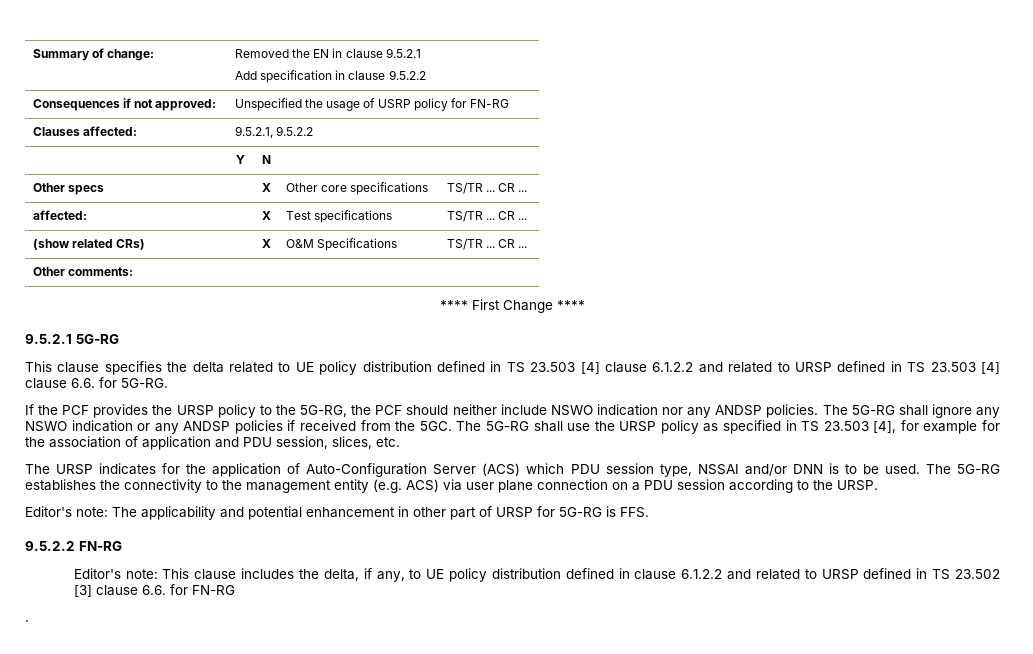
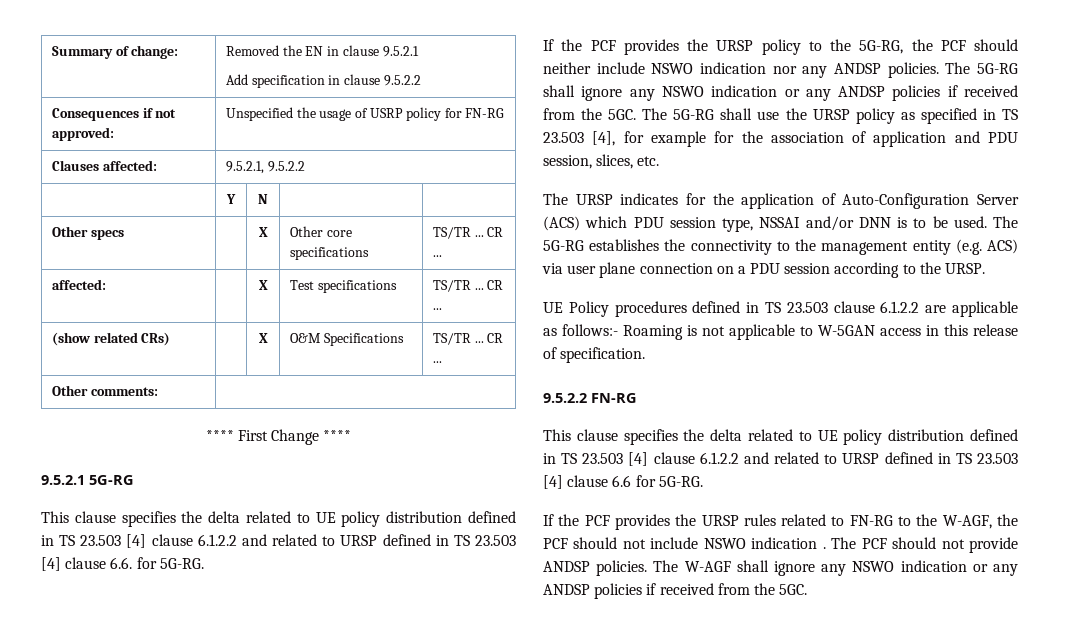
[25,506,649,520] [25,541,122,551] [73,568,1000,582] [73,584,235,597] [25,620,29,622] Editor's note: The applicability and potential enhancement in other part of URSP for 5G-RG is FFS. // 9.5.2.2 FN-RG // Editor's note: This clause includes the delta, if any, to UE policy distribution defined in clause 6.1.2.2 and related to URSP defined in TS 23.502 [3] clause 6.6. for FN-RG // . -> [543,301,1019,317] [543,324,1018,340] [543,347,646,363] [543,393,637,403] [543,429,1019,445] [543,452,1018,466] [543,475,703,489] [543,514,1018,530] [543,537,1018,553] [543,560,1018,576] [543,583,808,599] UE Policy procedures defined in TS 23.503 clause 6.1.2.2 are applicable as follows:- Roaming is not applicable to W-5GAN access in this release of specification. // 9.5.2.2 FN-RG // This clause specifies the delta related to UE policy distribution defined in TS 23.503 [4] clause 6.1.2.2 and related to URSP defined in TS 23.503 [4] clause 6.6 for 5G-RG. // If the PCF provides the URSP rules related to FN-RG to the W-AGF, the PCF should not include NSWO indication . The PCF should not provide ANDSP policies. The W-AGF shall ignore any NSWO indication or any ANDSP policies if received from the 5GC.

